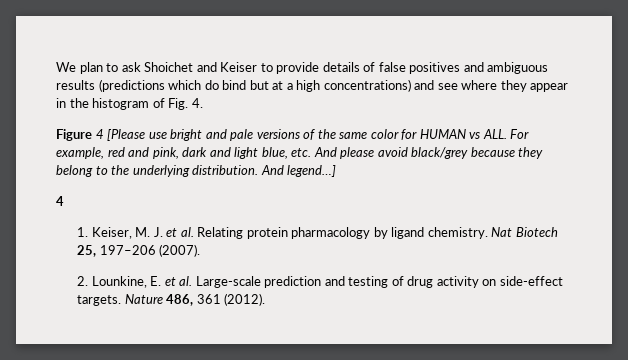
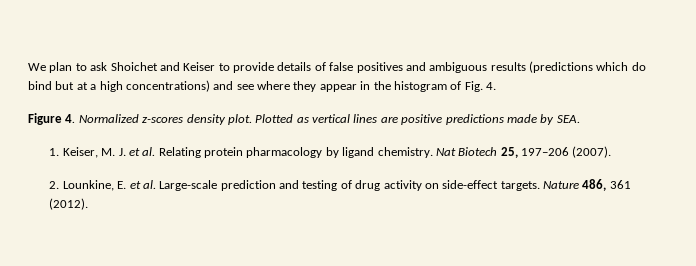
[95,129,530,141] [56,147,544,159] [56,165,337,177] [56,196,64,206] 4 [Please use bright and pale versions of the same color for HUMAN vs ALL. For example, red and pink, dark and light blue, etc. And please avoid black/grey because they belong to the underlying distribution. And legend…] // 4 -> [65,114,580,125] 4. Normalized z-scores density plot. Plotted as vertical lines are positive predictions made by SEA.

